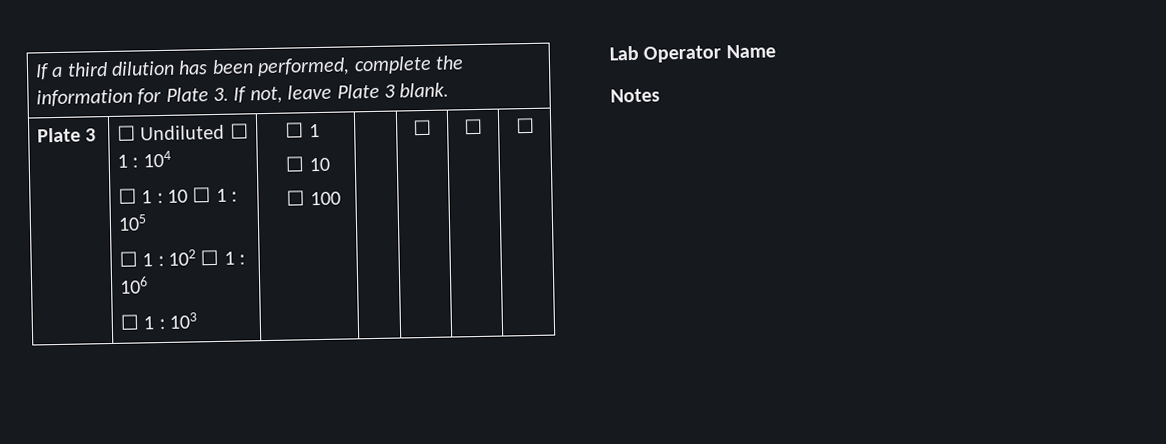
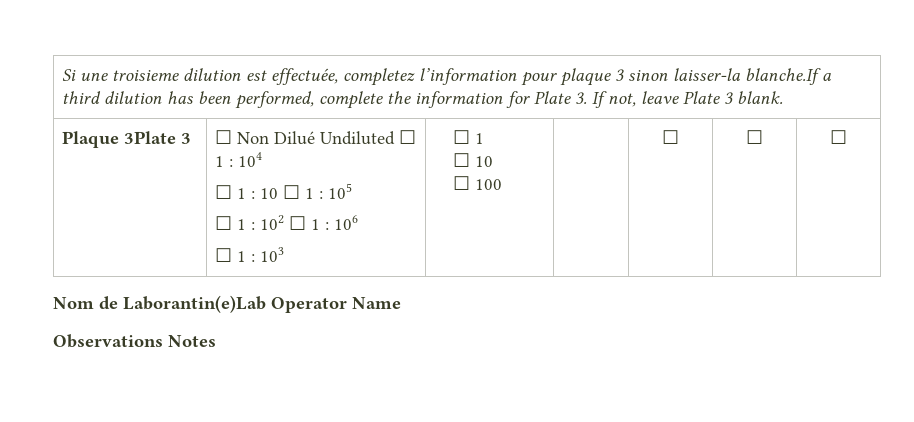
[34,63,50,80] If -> [62,68,822,86] Si une troisieme dilution est effectuée, completez l’information pour plaque 3 sinon laisser-la blanche.If
[36,127,81,143] Plate -> [62,131,177,148] Plaque 3Plate
(136, 133) none -> [237,131,316,145] Non Dilué
[609,45,639,61] Lab -> [53,295,266,313] Nom de Laborantin(e)Lab
(776, 51) none -> [53,334,163,348] Observations

